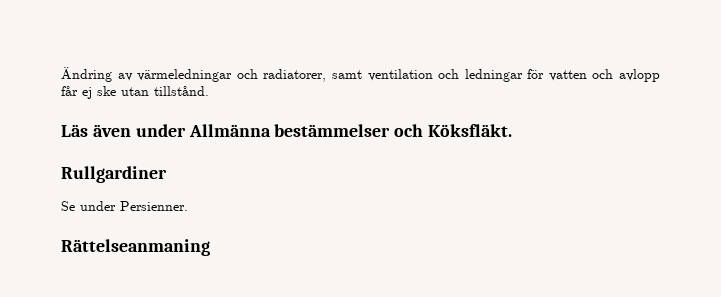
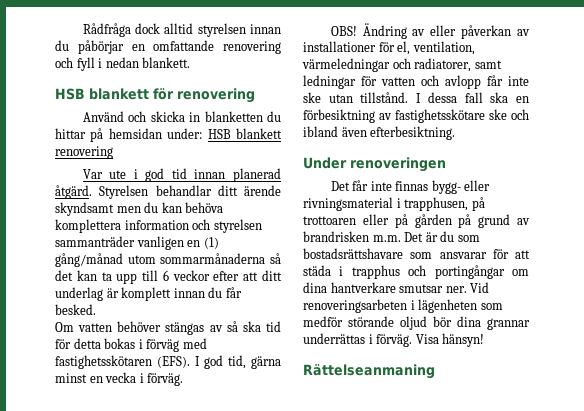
[61,67,133,82] Ändring av -> [82,23,281,37] [55,40,281,54] [55,57,191,71] [55,88,255,103] [82,111,281,122] [55,128,282,142] [55,146,113,159] [82,168,281,182] [55,185,281,199] [55,202,224,216] [55,219,262,233] [55,236,219,250] [55,253,281,267] [55,270,282,284] [55,287,242,301] [55,304,96,315] [55,321,281,335] [55,338,207,352] [55,355,281,369] [55,372,184,386] [330,23,530,39] [303,41,475,55] Rådfråga dock alltid styrelsen innan du påbörjar en omfattande renovering och fyll i nedan blankett. // HSB blankett för renovering // Använd och skicka in blanketten du hittar på hemsidan under: HSB blankett renovering // Var ute i god tid innan planerad åtgärd. Styrelsen behandlar ditt ärende skyndsamt men du kan behöva komplettera information och styrelsen sammanträder vanligen en (1) gång/månad utom sommarmånaderna så det kan ta upp till 6 veckor efter att ditt underlag är komplett innan du får besked. // Om vatten behöver stängas av så ska tid för detta bokas i förväg med fastighetsskötaren (EFS). I god tid, gärna minst en vecka i förväg. // OBS! Ändring av eller påverkan av installationer för el, ventilation,
[367,69,460,81] ventilation och -> (502, 64) none
[82,87,92,99] ej -> [508,76,529,86] inte
[61,124,513,137] [61,166,167,183] [61,201,188,211] // Läs även under Allmänna bestämmelser och Köksfläkt. // Rullgardiner // Se under Persienner. -> [416,92,529,103] [303,109,529,123] [303,126,456,140] [303,157,446,172] [330,180,491,194] [303,197,485,211] [303,214,530,228] [303,231,480,242] [303,248,530,259] [303,265,529,279] [303,282,490,293] [303,299,503,313] [303,316,530,330] [303,333,485,347] I dessa fall ska en förbesiktning av fastighetsskötare ske och ibland även efterbesiktning. // Under renoveringen // Det får inte finnas bygg- eller rivningsmaterial i trapphusen, på trottoaren eller på gården på grund av brandrisken m.m. Det är du som bostadsrättshavare som ansvarar för att städa i trapphus och portingångar om dina hantverkare smutsar ner. Vid renoveringsarbeten i lägenheten som medför störande oljud bör dina grannar underrättas i förväg. Visa hänsyn!

